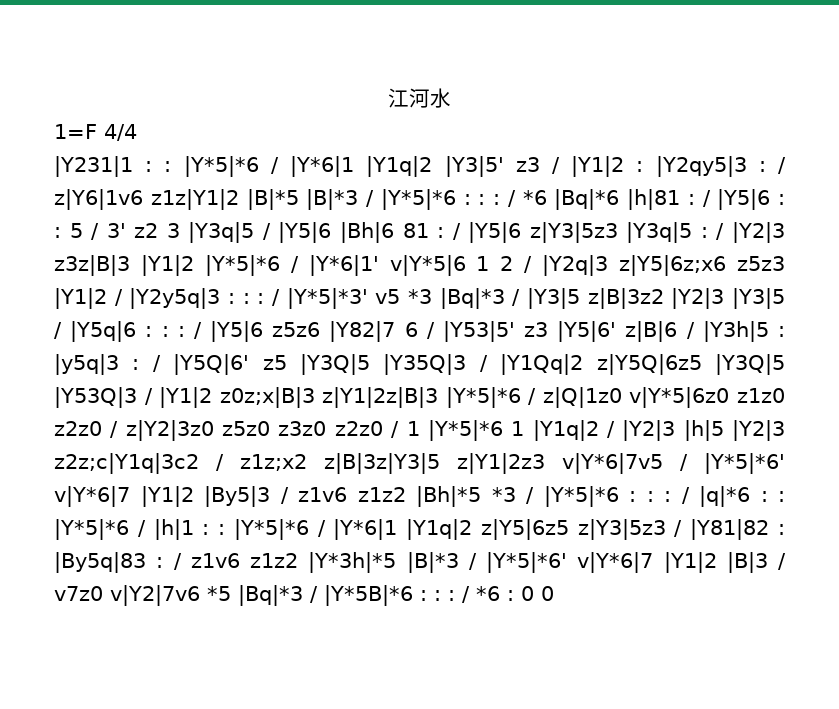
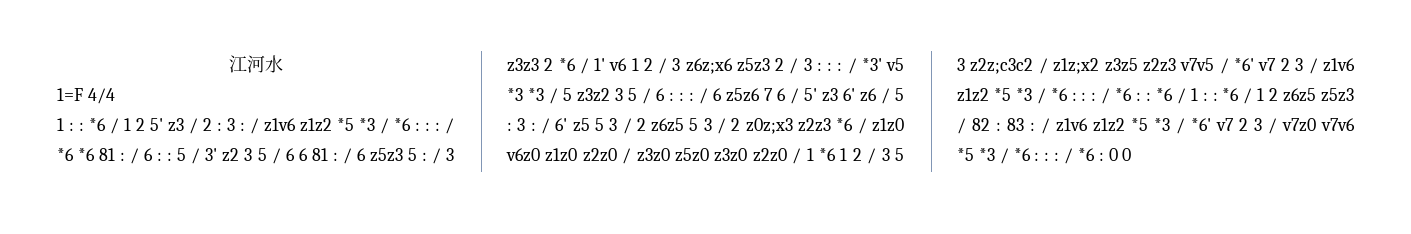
[54,156,786,177] [54,189,771,210] |Y231|1 : : |Y*5|*6 / |Y*6|1 |Y1q|2 |Y3|5' z3 / |Y1|2 : |Y2qy5|3 : / z|Y6|1v6 z1z|Y1|2 |B|*5 |B|*3 / |Y*5|*6 : : : / *6 |Bq|*6 |h|81 : / |Y5|6 -> [57,118,454,134] [57,148,154,164] 1 : : *6 / 1 2 5' z3 / 2 : 3 : / z1v6 z1z2 *5 *3 / *6 : : : / *6 *6 81 : / 6
[188,222,785,243] [54,255,785,276] [54,288,368,309] |Y3q|5 / |Y5|6 |Bh|6 81 : / |Y5|6 z|Y3|5z3 |Y3q|5 : / |Y2|3 z3z|B|3 |Y1|2 |Y*5|*6 / |Y*6|1' v|Y*5|6 1 2 / |Y2q|3 z|Y5|6z;x6 z5z3 |Y1|2 / |Y2y5q|3 : : : / |Y*5|*3' -> [257,148,455,164] [507,58,882,74] 5 / 6 6 81 : / 6 z5z3 5 : / 3 z3z3 2 *6 / 1' v6 1 2 / 3 z6z;x6 z5z3 2 / 3 : : : / *3'
[439,288,785,309] [54,321,785,342] [54,354,785,375] [54,387,730,408] |Bq|*3 / |Y3|5 z|B|3z2 |Y2|3 |Y3|5 / |Y5q|6 : : : / |Y5|6 z5z6 |Y82|7 6 / |Y53|5' z3 |Y5|6' z|B|6 / |Y3h|5 : |y5q|3 : / |Y5Q|6' z5 |Y3Q|5 |Y35Q|3 / |Y1Qq|2 z|Y5Q|6z5 |Y3Q|5 |Y53Q|3 / |Y1|2 z0z;x|B|3 z|Y1|2z|B|3 |Y*5|*6 / z|Q|1z0 v|Y*5|6z0 -> [528,88,904,104] [507,118,905,134] [506,148,540,162] *3 / 5 z3z2 3 5 / 6 : : : / 6 z5z6 7 6 / 5' z3 6' z6 / 5 : 3 : / 6' z5 5 3 / 2 z6z5 5 3 / 2 z0z;x3 z2z3 *6 / z1z0 v6z0
[125,420,214,441] z|Y2|3z0 -> [636,148,670,162] z3z0
[427,420,785,441] [54,453,785,474] [54,486,785,507] [54,519,785,540] [54,552,786,573] [54,585,413,606] |Y*5|*6 1 |Y1q|2 / |Y2|3 |h|5 |Y2|3 z2z;c|Y1q|3c2 / z1z;x2 z|B|3z|Y3|5 z|Y1|2z3 v|Y*6|7v5 / |Y*5|*6' v|Y*6|7 |Y1|2 |By5|3 / z1v6 z1z2 |Bh|*5 *3 / |Y*5|*6 : : : / |q|*6 : : |Y*5|*6 / |h|1 : : |Y*5|*6 / |Y*6|1 |Y1q|2 z|Y5|6z5 z|Y3|5z3 / |Y81|82 : |By5q|83 : / z1v6 z1z2 |Y*3h|*5 |B|*3 / |Y*5|*6' v|Y*6|7 |Y1|2 |B|3 / v7z0 v|Y2|7v6 *5 |Bq|*3 / |Y*5B|*6 -> [819,148,904,164] [957,58,1355,74] [957,88,1354,104] [957,118,1355,134] [957,148,1031,164] *6 1 2 / 3 5 3 z2z;c3c2 / z1z;x2 z3z5 z2z3 v7v5 / *6' v7 2 3 / z1v6 z1z2 *5 *3 / *6 : : : / *6 : : *6 / 1 : : *6 / 1 2 z6z5 z5z3 / 82 : 83 : / z1v6 z1z2 *5 *3 / *6' v7 2 3 / v7z0 v7v6 *5 *3 / *6

